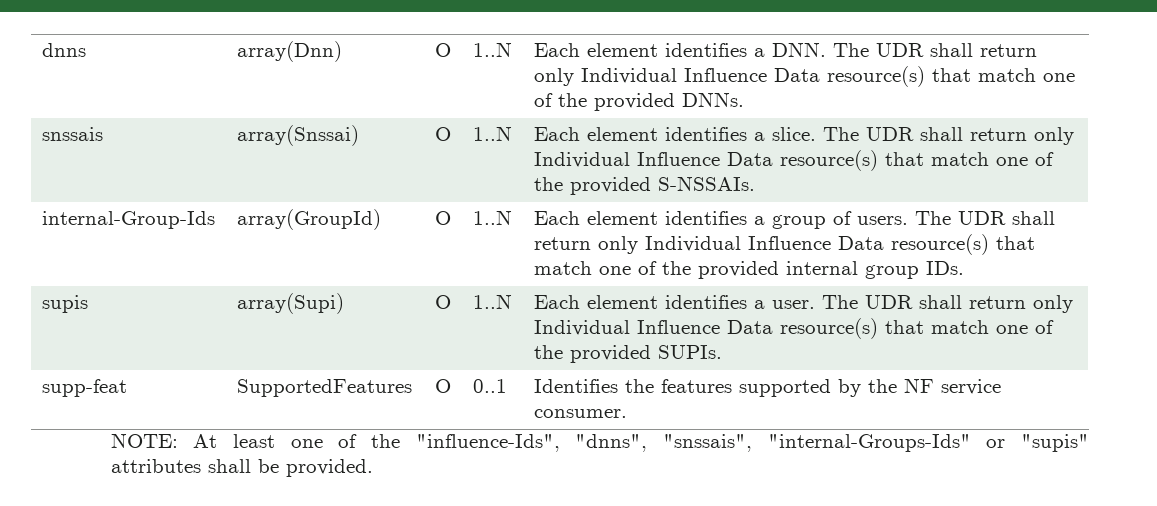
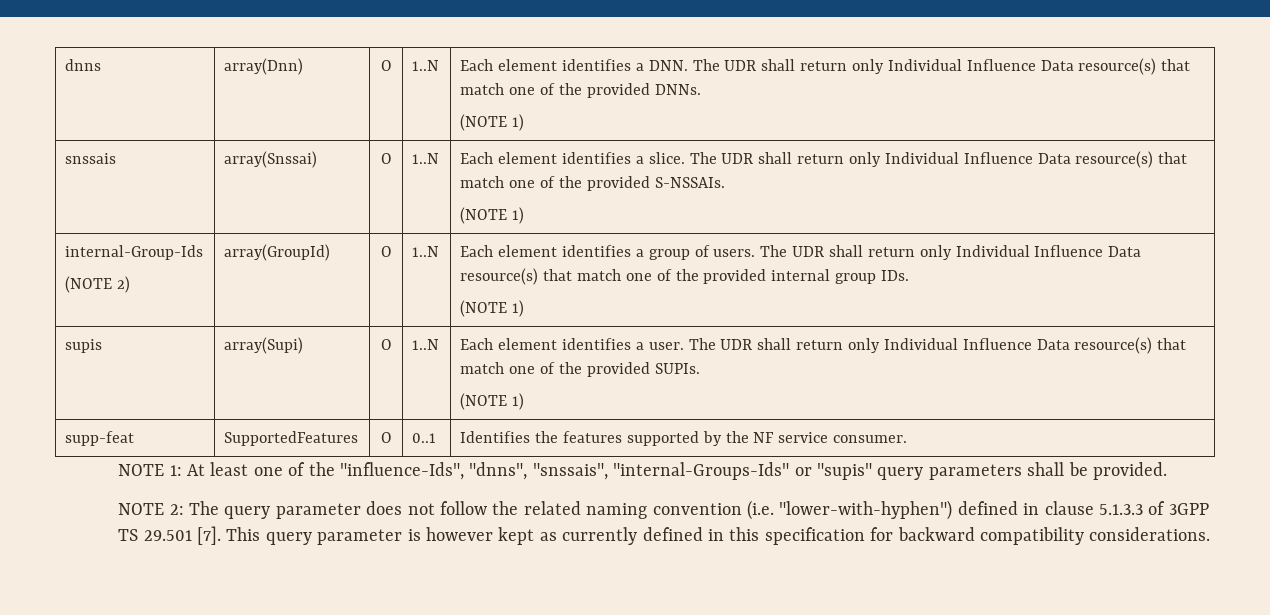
(744, 99) none -> [460,114,525,131] // (NOTE 1)
(755, 183) none -> [460,207,525,224] // (NOTE 1)
(215, 220) none -> [65,276,131,293] // (NOTE 2)
(964, 268) none -> [460,300,525,317] // (NOTE 1)
(722, 352) none -> [460,393,525,410] // (NOTE 1)
[110,433,178,448] NOTE: -> [118,464,182,476] NOTE 1:
[110,459,201,473] attributes -> [877,464,1022,480] query parameters
(373, 468) none -> [118,500,1209,520] [118,526,1211,545] // NOTE 2: The query parameter does not follow the related naming convention (i.e. "lower-with-hyphen") defined in clause 5.1.3.3 of 3GPP TS 29.501 [7]. This query parameter is however kept as currently defined in this specification for backward compatibility considerations.

